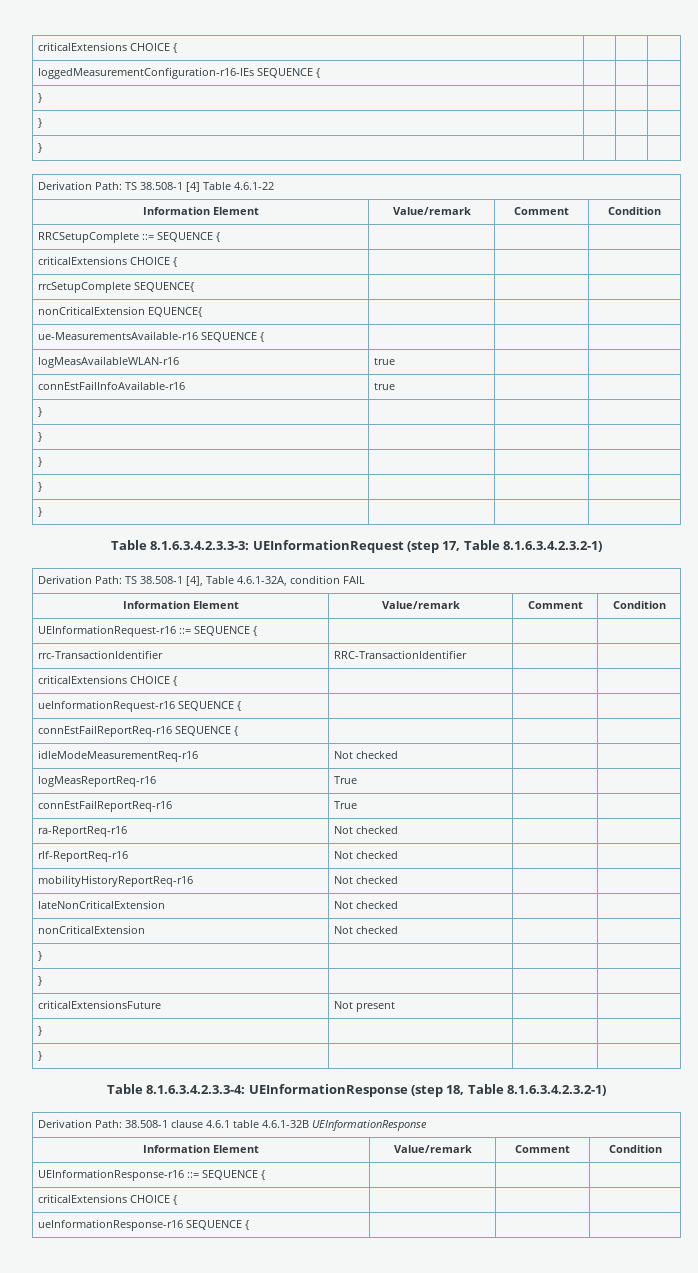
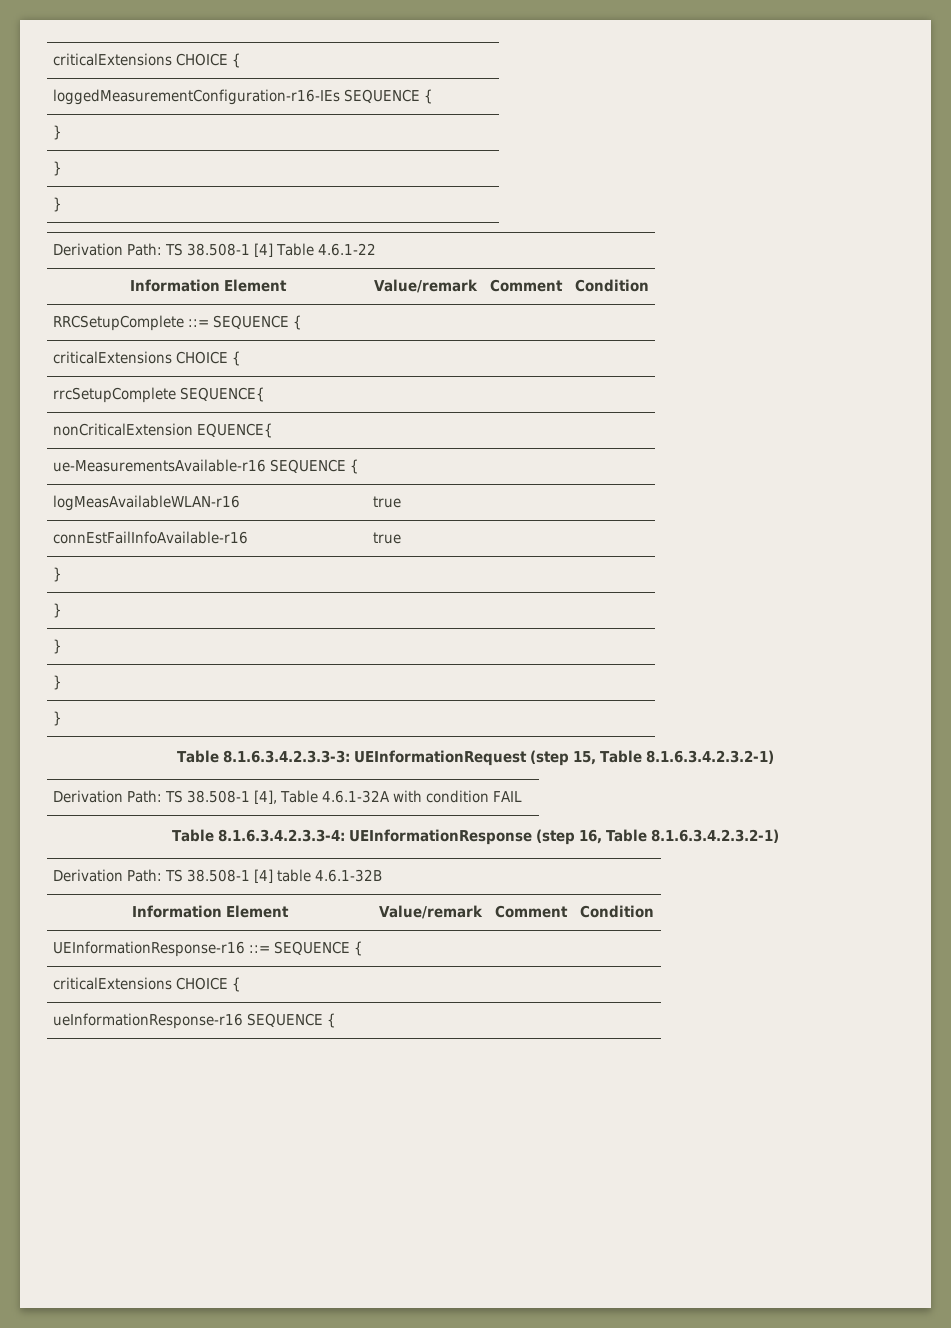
[442,541,461,551] 17, -> [573,751,596,765] 15,
[236,576,287,586] 4.6.1-32A, -> [321,790,422,803] 4.6.1-32A with
[122,601,239,609] [381,601,460,609] [527,601,583,609] [612,601,666,609] [37,625,257,637] [37,650,163,659] [333,650,467,659] [37,675,177,686] [37,700,241,712] [37,725,238,737] [37,750,198,762] [333,751,398,759] [37,776,156,787] [333,776,357,784] [37,800,172,812] [333,801,357,809] [37,826,127,837] [333,826,398,834] [37,851,128,862] [333,851,398,859] [37,875,193,887] [333,876,398,884] [37,900,165,909] [333,901,398,909] [37,925,145,934] [333,926,398,934] [37,951,42,961] [37,976,42,986] [37,1000,161,1009] [333,1001,395,1012] [37,1026,42,1036] [37,1051,42,1061] // Information Element | Value/remark | Comment | Condition // UEInformationRequest-r16 ::= SEQUENCE { | | | // rrc-TransactionIdentifier | RRC-TransactionIdentifier | | // criticalExtensions CHOICE { | | | // ueInformationRequest-r16 SEQUENCE { | | | // connEstFailReportReq-r16 SEQUENCE { | | | // idleModeMeasurementReq-r16 | Not checked | | // logMeasReportReq-r16 | True | | // connEstFailReportReq-r16 | True | | // ra-ReportReq-r16 | Not checked | | // rlf-ReportReq-r16 | Not checked | | // mobilityHistoryReportReq-r16 | Not checked | | // lateNonCriticalExtension | Not checked | | // nonCriticalExtension | Not checked | | // } | | | // } | | | // criticalExtensionsFuture | Not present | | // } | | | // } | | | -> (522, 796) none
[446,1084,607,1096] [37,1119,230,1128] 18, Table 8.1.6.3.4.2.3.2-1) // Derivation Path: 38.508-1 clause 4.6.1 -> [578,829,780,844] [52,869,273,883] 16, Table 8.1.6.3.4.2.3.2-1) // Derivation Path: TS 38.508-1 [4]
[311,1120,427,1131] UEInformationResponse -> (382, 875) none

